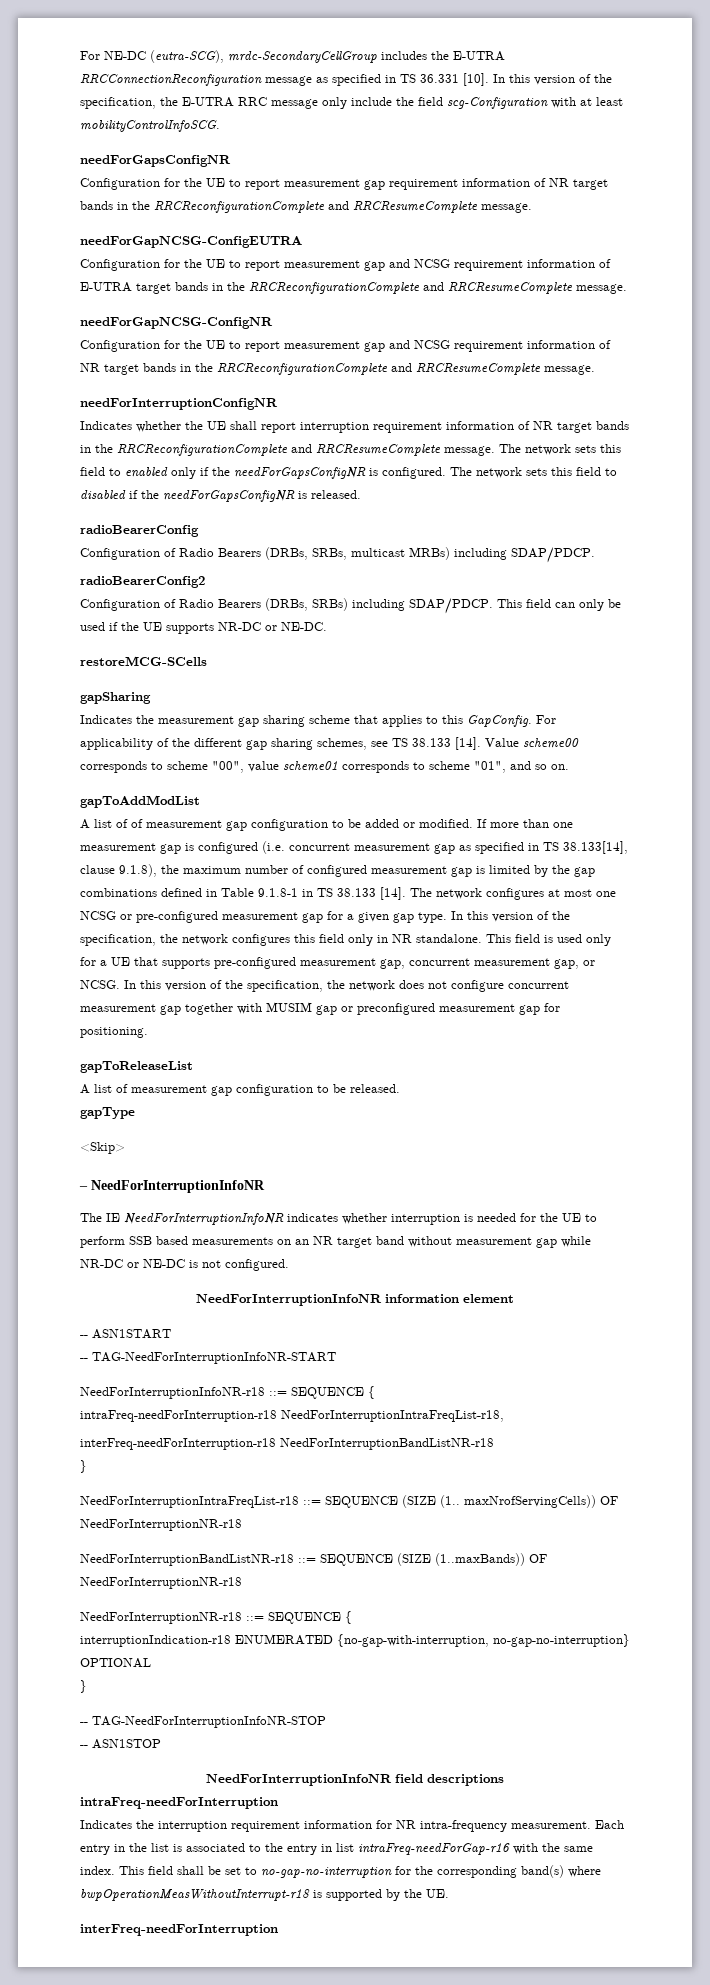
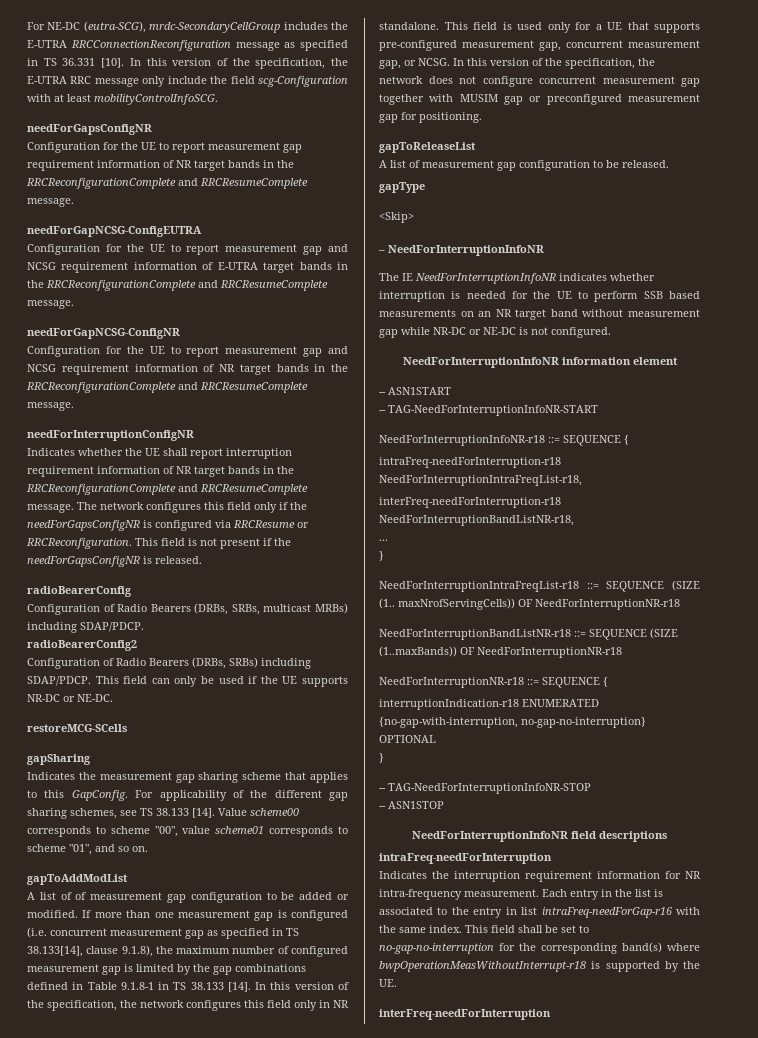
[575,444,621,453] [80,467,168,477] sets this field to enabled -> [146,502,251,513] configures this field
[382,467,617,479] [80,490,126,499] configured. The network sets this field to disabled -> [155,520,309,531] [26,538,260,549] configured via RRCResume or RRCReconfiguration. This field is not present
[410,888,616,900] [80,911,447,923] The network configures at most one NCSG or pre-configured measurement gap for a given gap type. -> (251, 987) none
[280,1438,494,1450] NeedForInterruptionBandListNR-r18 -> [379,515,574,526] [379,539,388,541] NeedForInterruptionBandListNR-r18, // ...

